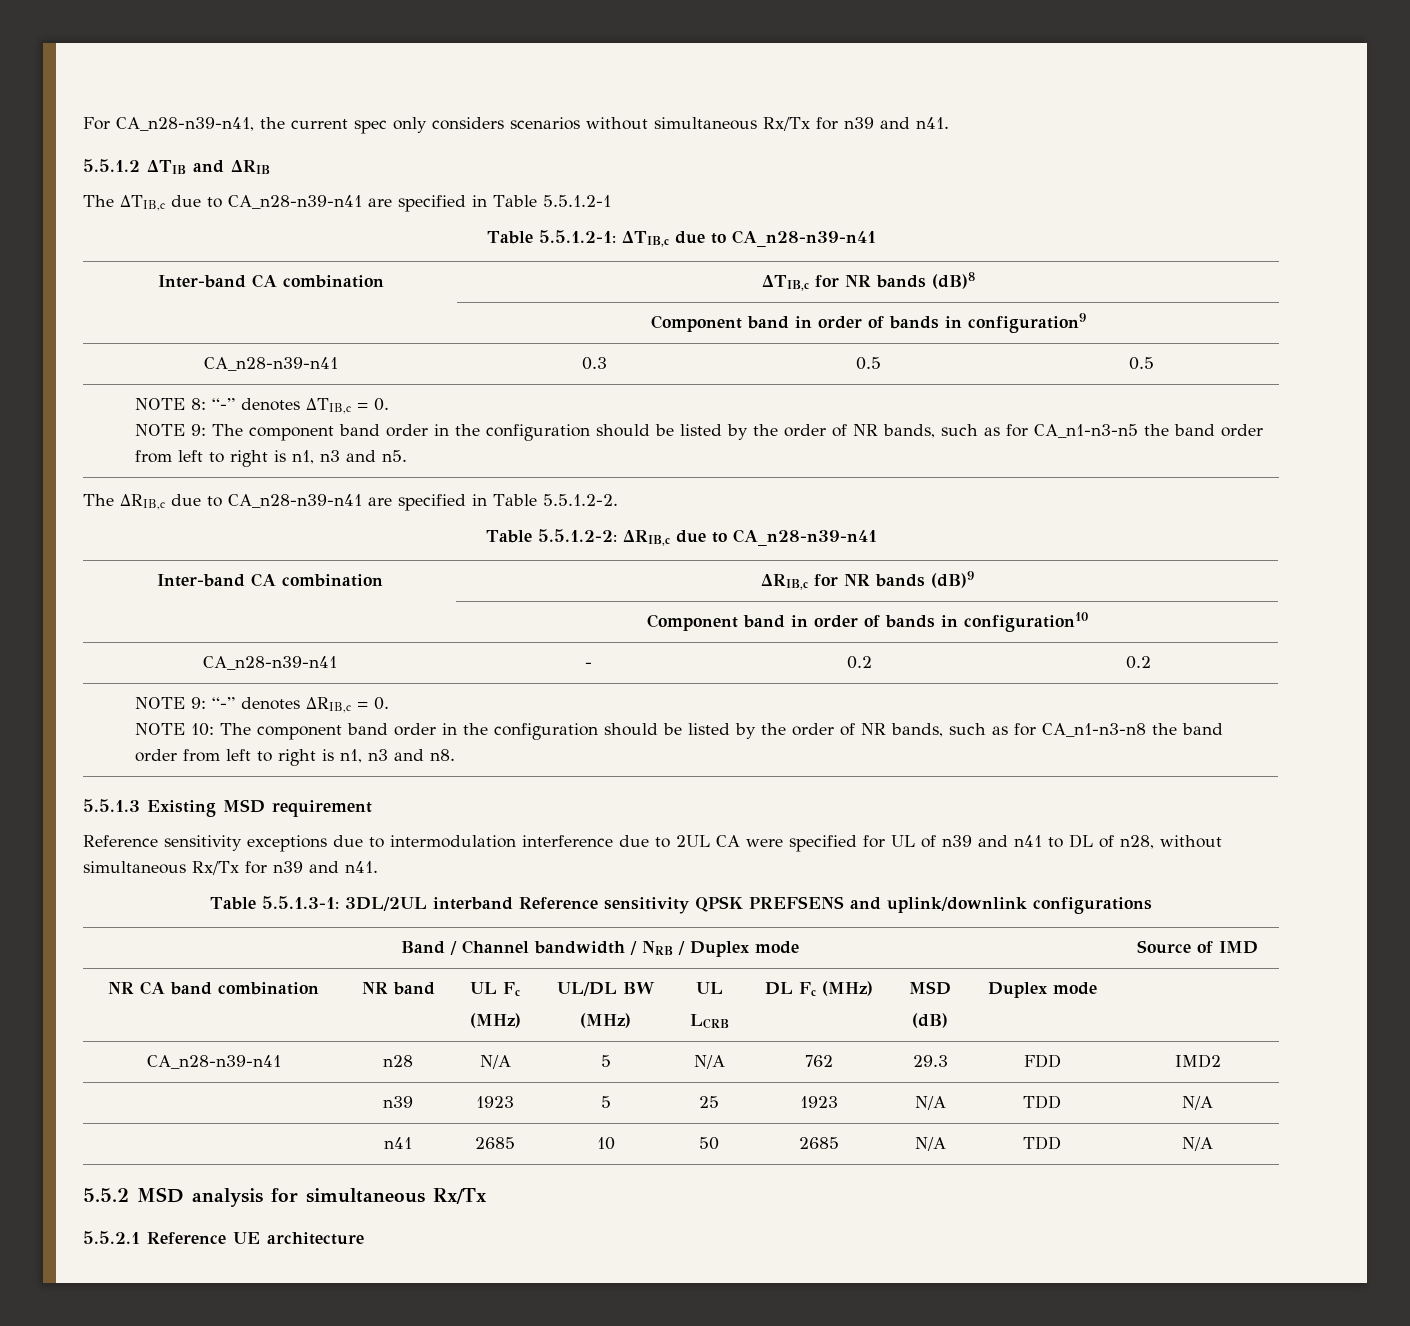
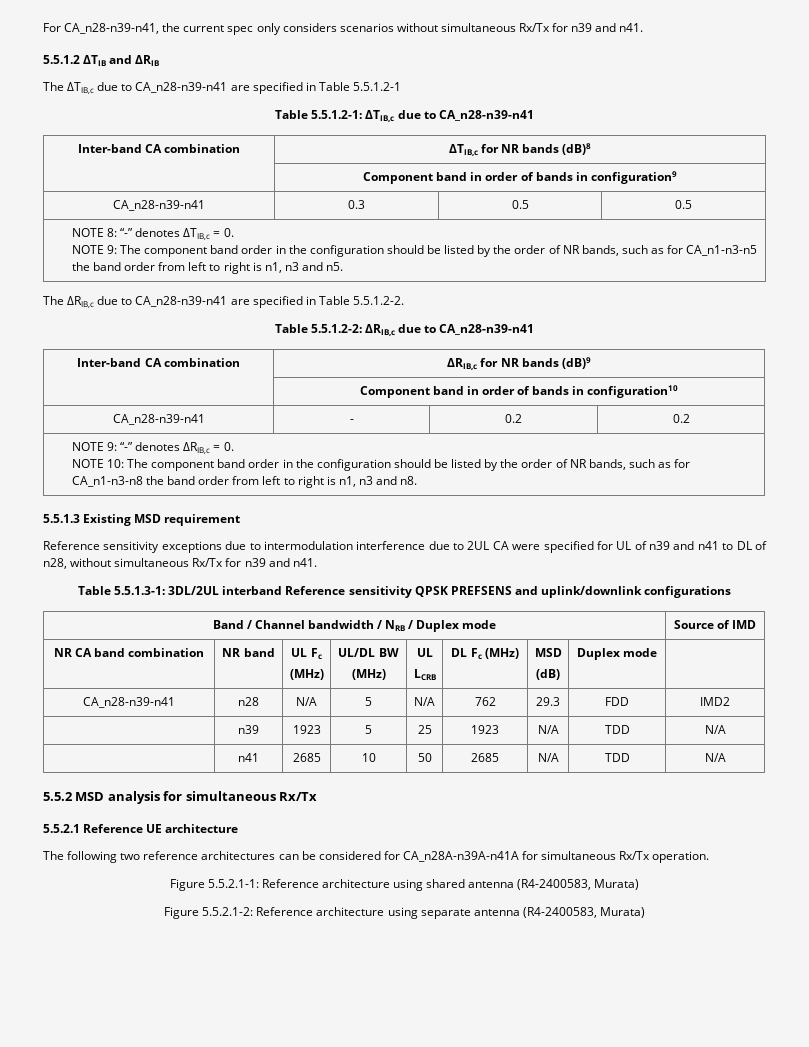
(364, 1238) none -> [43,851,710,863] [169,879,640,891] [164,907,645,919] // The following two reference architectures can be considered for CA_n28A-n39A-n41A for simultaneous Rx/Tx operation. // Figure 5.5.2.1-1: Reference architecture using shared antenna (R4-2400583, Murata) // Figure 5.5.2.1-2: Reference architecture using separate antenna (R4-2400583, Murata)

